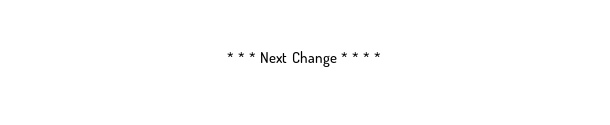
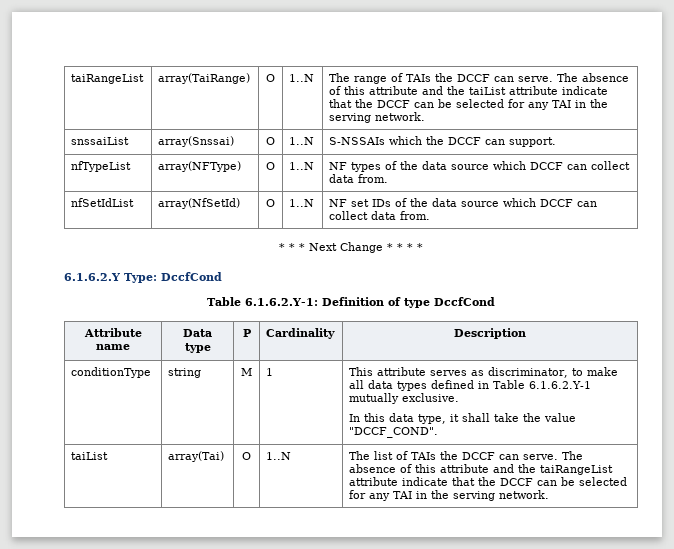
(227, 57) none -> [71,74,145,84] [158,73,251,84] [266,74,275,82] [289,74,315,82] [329,73,630,84] [329,86,609,95] [329,99,609,110] [329,112,426,123] [71,137,130,145] [158,136,235,147] [266,137,275,145] [289,137,315,145] [329,136,557,147] [71,161,132,172] [158,161,242,172] [266,162,275,170] [289,162,315,170] [329,161,631,172] [329,174,389,183] [71,198,135,207] [158,198,241,209] [266,199,275,207] [289,199,315,207] [329,198,598,207] [329,211,431,220] taiRangeList | array(TaiRange) | O | 1..N | The range of TAIs the DCCF can serve. The absence of this attribute and the taiList attribute indicate that the DCCF can be selected for any TAI in the serving network. // snssaiList | array(Snssai) | O | 1..N | S-NSSAIs which the DCCF can support. // nfTypeList | array(NFType) | O | 1..N | NF types of the data source which DCCF can collect data from. // nfSetIdList | array(NfSetId) | O | 1..N | NF set IDs of the data source which DCCF can collect data from. //
(381, 57) none -> [64,272,222,283] [207,297,495,308] [83,328,142,337] [96,344,130,350] [183,329,212,337] [184,343,211,353] [242,329,251,337] [266,328,336,339] [454,328,526,339] [71,367,152,378] [168,368,202,378] [241,368,252,376] [266,368,274,376] [349,367,619,378] [349,380,592,391] [349,393,460,404] [349,413,577,424] [349,427,439,438] [71,452,109,460] [168,451,225,462] [242,452,251,460] [266,452,292,460] [349,451,584,460] [349,464,614,475] [349,477,628,486] [349,490,550,501] // 6.1.6.2.Y Type: DccfCond // Table 6.1.6.2.Y-1: Definition of type DccfCond // Attribute name | Data type | P | Cardinality | Description // conditionType | string | M | 1 | This attribute serves as discriminator, to make all data types defined in Table 6.1.6.2.Y-1 mutually exclusive. // In this data type, it shall take the value "DCCF_COND". // taiList | array(Tai) | O | 1..N | The list of TAIs the DCCF can serve. The absence of this attribute and the taiRangeList attribute indicate that the DCCF can be selected for any TAI in the serving network.

